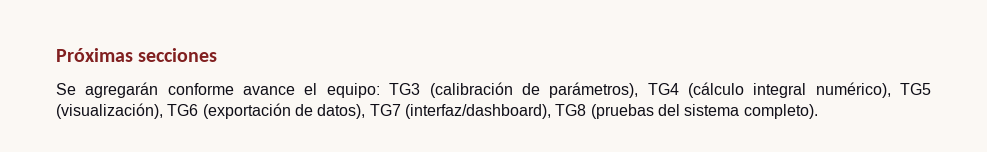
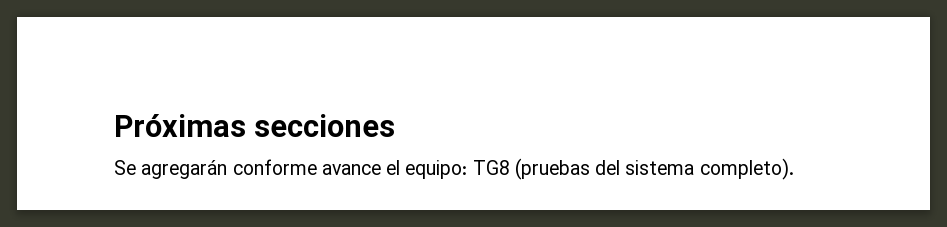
[389,82,931,98] [56,103,551,119] TG3 (calibración de parámetros), TG4 (cálculo integral numérico), TG5 (visualización), TG6 (exportación de datos), TG7 (interfaz/dashboard), -> (468, 169) none

